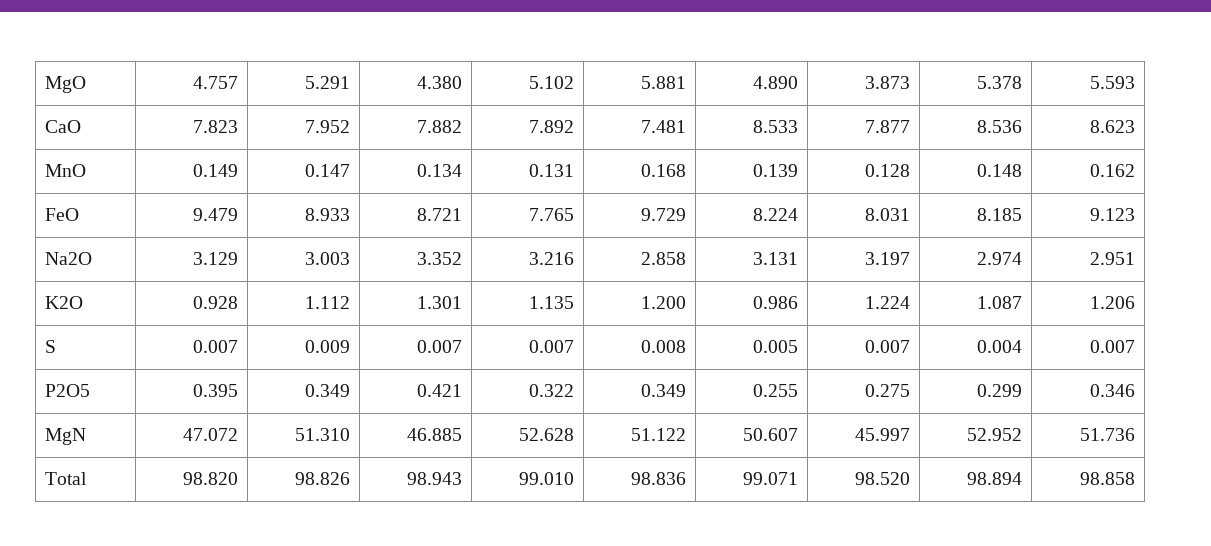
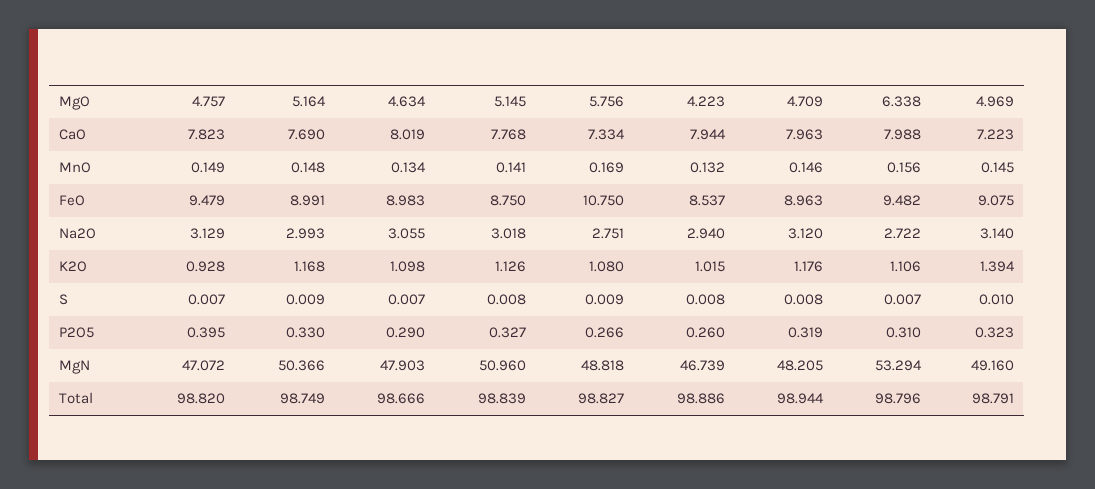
[304,76,350,89] [416,76,462,89] [528,76,574,89] [640,76,686,89] [752,76,798,89] [864,76,910,89] [976,76,1022,89] [1089,76,1135,89] [45,120,82,133] [192,120,238,133] [304,120,350,133] [416,120,462,133] [528,120,574,133] [640,120,686,133] [752,120,798,133] [864,120,910,133] [976,120,1022,133] [1089,120,1135,133] 5.291 | 4.380 | 5.102 | 5.881 | 4.890 | 3.873 | 5.378 | 5.593 // CaO | 7.823 | 7.952 | 7.882 | 7.892 | 7.481 | 8.533 | 7.877 | 8.536 | 8.623 -> [292,96,327,107] [388,96,427,107] [494,96,527,107] [589,96,625,107] [687,96,726,107] [787,96,824,107] [882,96,922,107] [976,96,1015,107] [58,129,86,140] [188,129,226,140] [288,129,326,140] [390,129,426,140] [491,129,527,140] [588,129,626,140] [690,129,727,140] [786,129,824,140] [884,129,922,140] [977,129,1015,140] 5.164 | 4.634 | 5.145 | 5.756 | 4.223 | 4.709 | 6.338 | 4.969 // CaO | 7.823 | 7.690 | 8.019 | 7.768 | 7.334 | 7.944 | 7.963 | 7.988 | 7.223
[304,164,350,177] 0.147 -> [291,162,326,173] 0.148
[528,164,574,177] [640,164,686,177] [752,164,798,177] [864,164,910,177] [976,164,1022,177] [1089,164,1135,177] [45,208,80,221] [192,208,238,221] [304,208,350,221] [416,208,462,221] [528,208,574,221] [640,208,686,221] [752,208,798,221] [864,208,910,221] [976,208,1022,221] [1089,208,1135,221] [45,252,93,265] [192,252,238,265] [304,252,350,265] [416,252,462,265] [528,252,574,265] [640,252,686,265] [752,252,798,265] [864,252,910,265] [976,252,1022,265] [1089,252,1135,265] [45,296,84,309] [192,296,238,309] [304,296,350,309] [416,296,462,309] [528,296,574,309] [640,296,686,309] [752,296,798,309] [864,296,910,309] [976,296,1022,309] [1089,296,1135,309] 0.131 | 0.168 | 0.139 | 0.128 | 0.148 | 0.162 // FeO | 9.479 | 8.933 | 8.721 | 7.765 | 9.729 | 8.224 | 8.031 | 8.185 | 9.123 // Na2O | 3.129 | 3.003 | 3.352 | 3.216 | 2.858 | 3.131 | 3.197 | 2.974 | 2.951 // K2O | 0.928 | 1.112 | 1.301 | 1.135 | 1.200 | 0.986 | 1.224 | 1.087 | 1.206 -> [496,162,527,173] [589,162,625,173] [690,162,726,173] [789,162,824,173] [887,162,922,173] [981,162,1015,173] [58,195,85,206] [189,195,226,206] [290,195,326,206] [386,195,426,206] [490,195,527,206] [583,195,625,206] [689,195,726,206] [784,195,824,206] [883,195,922,206] [978,195,1015,206] [58,228,96,239] [190,228,226,239] [286,228,326,239] [388,228,426,239] [491,228,527,239] [592,228,625,239] [687,228,726,239] [788,228,824,239] [884,228,922,239] [980,228,1015,239] [58,261,87,272] [186,261,226,272] [294,261,326,272] [390,261,426,272] [495,261,527,272] [589,261,625,272] [695,261,726,272] [794,261,824,272] [890,261,922,272] [980,261,1016,272] 0.141 | 0.169 | 0.132 | 0.146 | 0.156 | 0.145 // FeO | 9.479 | 8.991 | 8.983 | 8.750 | 10.750 | 8.537 | 8.963 | 9.482 | 9.075 // Na2O | 3.129 | 2.993 | 3.055 | 3.018 | 2.751 | 2.940 | 3.120 | 2.722 | 3.140 // K2O | 0.928 | 1.168 | 1.098 | 1.126 | 1.080 | 1.015 | 1.176 | 1.106 | 1.394
[528,340,574,353] [640,340,686,353] [752,340,798,353] [864,340,910,353] [976,340,1022,353] [1089,340,1135,353] 0.007 | 0.008 | 0.005 | 0.007 | 0.004 | 0.007 -> [487,294,527,305] [585,294,625,305] [686,294,726,305] [784,294,824,305] [884,294,922,305] [979,294,1015,305] 0.008 | 0.009 | 0.008 | 0.008 | 0.007 | 0.010
[304,384,350,397] [416,384,462,397] [528,384,574,397] [640,384,686,397] [752,384,798,397] [864,384,910,397] [976,384,1022,397] [1089,384,1135,397] [45,428,87,445] [182,428,238,441] [294,428,350,441] [406,428,462,441] [518,428,574,441] [630,428,686,441] [742,428,798,441] [854,428,910,441] [966,428,1022,441] [1079,428,1135,441] [45,472,88,485] [182,472,238,485] [294,472,350,485] [406,472,462,485] [518,472,574,485] [630,472,686,485] [742,472,798,485] [854,472,910,485] [966,472,1022,485] [1079,472,1135,485] 0.349 | 0.421 | 0.322 | 0.349 | 0.255 | 0.275 | 0.299 | 0.346 // MgN | 47.072 | 51.310 | 46.885 | 52.628 | 51.122 | 50.607 | 45.997 | 52.952 | 51.736 // Total | 98.820 | 98.826 | 98.943 | 99.010 | 98.836 | 99.071 | 98.520 | 98.894 | 98.858 -> [286,327,326,338] [386,327,426,338] [489,327,527,338] [585,327,625,338] [686,327,726,338] [788,327,824,338] [886,327,922,338] [975,327,1015,338] [58,360,90,374] [182,360,226,371] [278,360,326,371] [380,360,426,371] [479,360,527,371] [581,360,625,371] [680,360,726,371] [777,360,824,371] [875,360,923,371] [971,360,1015,371] [58,392,93,404] [177,393,226,404] [280,393,326,404] [377,393,426,404] [478,393,527,404] [578,393,625,404] [677,393,726,404] [777,393,825,404] [875,393,922,404] [972,393,1015,404] 0.330 | 0.290 | 0.327 | 0.266 | 0.260 | 0.319 | 0.310 | 0.323 // MgN | 47.072 | 50.366 | 47.903 | 50.960 | 48.818 | 46.739 | 48.205 | 53.294 | 49.160 // Total | 98.820 | 98.749 | 98.666 | 98.839 | 98.827 | 98.886 | 98.944 | 98.796 | 98.791

